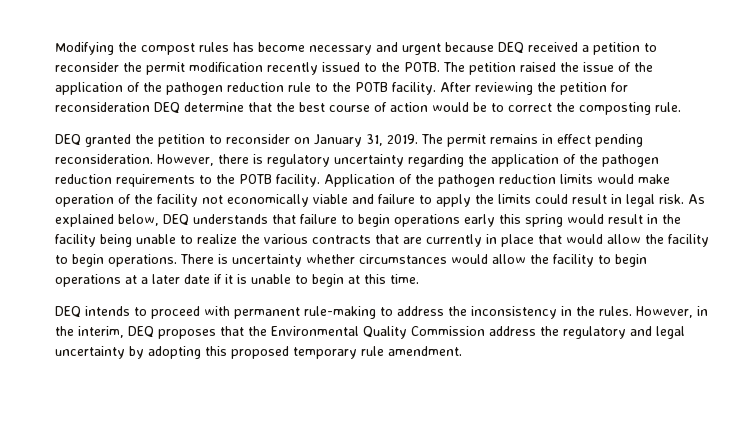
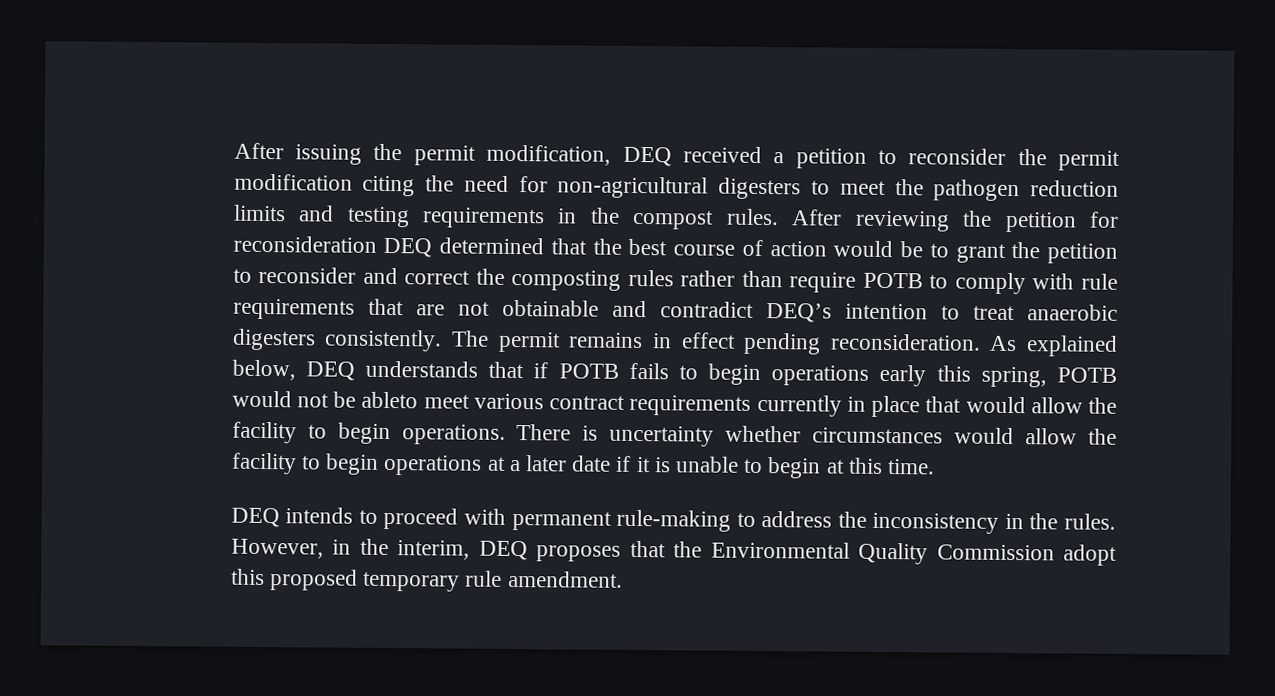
[54,42,494,55] Modifying the compost rules has become necessary and urgent because -> [233,142,612,166] After issuing the permit modification,
[266,62,653,75] [54,82,436,95] recently issued to the POTB. The petition raised the issue of the application of the pathogen reduction rule to the POTB facility. -> [362,175,1119,202] [233,204,779,230] citing the need for non-agricultural digesters to meet the pathogen reduction limits and testing requirements in the compost rules.
[183,102,244,112] determine -> [439,237,545,255] determined
[507,102,681,115] [54,134,418,147] correct the composting rule. // DEQ granted the petition to reconsider on January 31, 2019. -> [955,242,1118,264] [232,266,1119,295] [232,298,1118,323] [231,328,443,352] grant the petition to reconsider and correct the composting rules rather than require POTB to comply with rule requirements that are not obtainable and contradict DEQ’s intention to treat anaerobic digesters consistently.
[156,154,659,167] [54,174,670,187] [54,194,684,207] However, there is regulatory uncertainty regarding the application of the pathogen reduction requirements to the POTB facility. Application of the pathogen reduction limits would make operation of the facility not economically viable and failure to apply the limits could result in legal risk. -> (981, 342) none
[299,214,337,224] failure -> [533,362,669,380] if POTB fails
[524,214,681,227] [54,234,422,247] spring would result in the facility being unable to realize the various contracts that are -> [980,366,1117,388] [231,390,752,416] spring, POTB would not be ableto meet various contract requirements
[488,326,685,339] [54,346,201,359] address the regulatory and legal uncertainty by adopting -> [1062,544,1117,566] adopt

